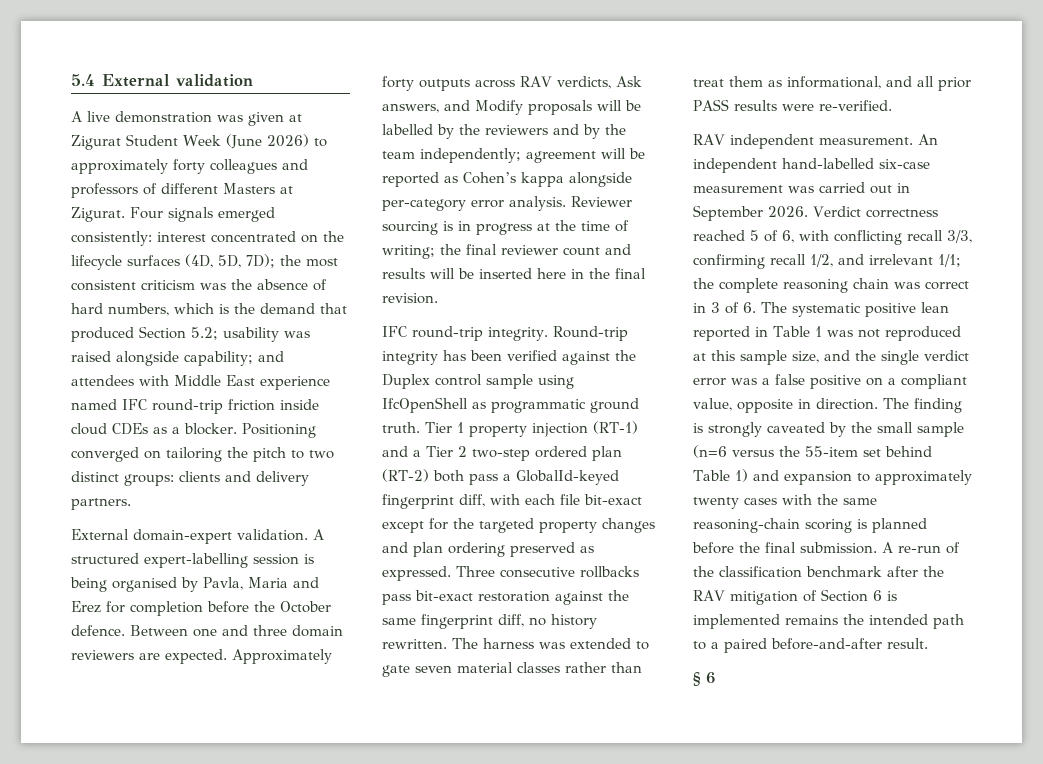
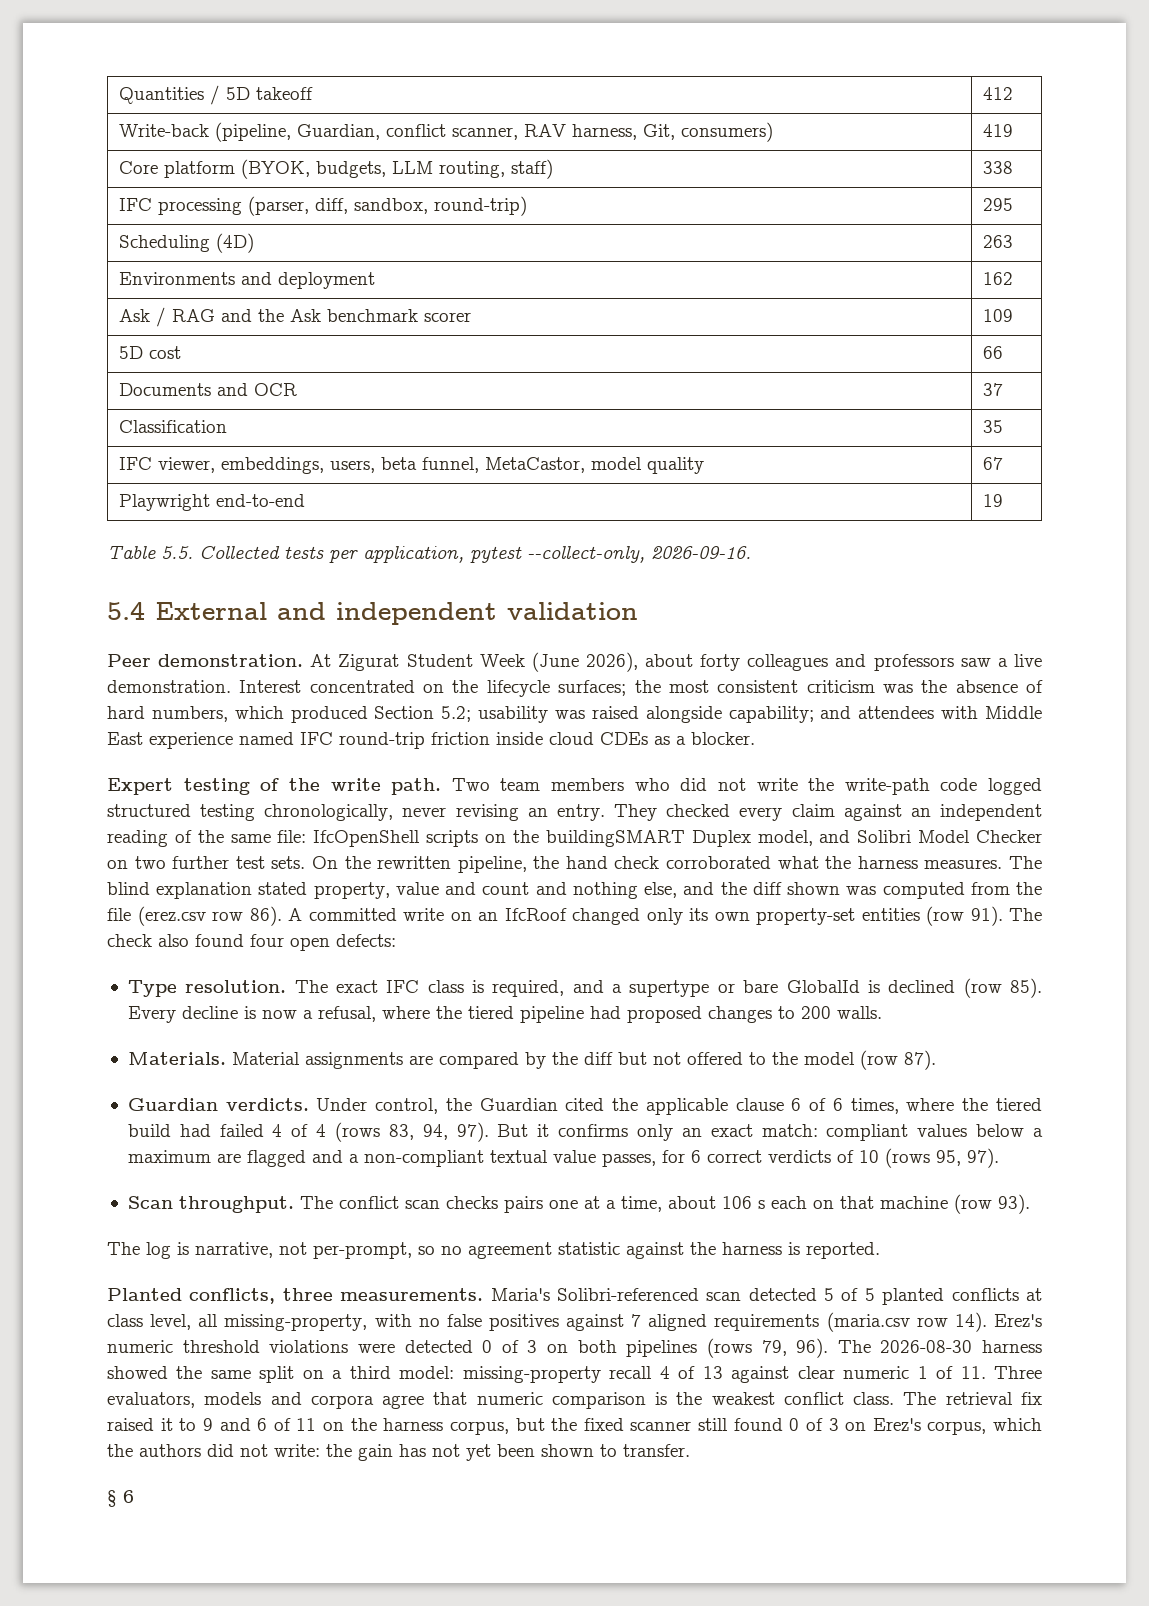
[71,74,253,87] [71,111,302,126] 5.4 External validation // A live demonstration was given at -> [118,85,313,105] [982,87,1013,100] [118,122,773,142] [982,124,1013,137] [118,159,553,179] [982,161,1013,174] [118,196,527,216] [982,198,1013,211] [118,233,254,253] [982,235,1013,248] [118,272,375,289] [982,272,1013,285] [118,307,471,327] [982,309,1013,322] [118,346,181,359] [982,346,1003,359] [118,383,297,396] [982,383,1003,396] [118,420,227,433] [982,420,1003,433] [118,457,704,474] [982,457,1003,470] [118,494,305,511] [982,494,1003,507] [107,546,751,563] [107,602,638,625] [107,654,332,667] Quantities / 5D takeoff | 412 // Write-back (pipeline, Guardian, conflict scanner, RAV harness, Git, consumers) | 419 // Core platform (BYOK, budgets, LLM routing, staff) | 338 // IFC processing (parser, diff, sandbox, round-trip) | 295 // Scheduling (4D) | 263 // Environments and deployment | 162 // Ask / RAG and the Ask benchmark scorer | 109 // 5D cost | 66 // Documents and OCR | 37 // Classification | 35 // IFC viewer, embeddings, users, beta funnel, MetaCastor, model quality | 67 // Playwright end-to-end | 19 // Table 5.5. Collected tests per application, pytest --collect-only, 2026-09-16. // 5.4 External and independent validation // Peer demonstration. At
[266,134,327,147] [71,159,168,174] 2026) to approximately -> [585,652,694,672] 2026), about
[143,183,293,195] [71,207,275,222] [71,231,344,246] [71,254,275,270] of different Masters at Zigurat. Four signals emerged consistently: interest concentrated on the lifecycle surfaces (4D, 5D, 7D); -> [960,654,1042,667] [107,680,627,697] saw a live demonstration. Interest concentrated on the lifecycle surfaces;
[219,303,347,314] is the demand that -> (284, 712) none
[241,423,316,438] [71,447,334,462] [71,471,309,486] [71,498,131,510] [71,529,324,544] [71,553,314,568] [70,577,319,592] [71,601,331,616] [71,625,343,637] [71,649,332,664] [382,76,642,91] [382,100,641,115] [382,124,626,139] [382,148,645,163] [382,172,632,187] [382,196,632,211] [382,220,629,235] [382,244,631,259] [382,268,646,279] [382,293,438,304] [382,326,628,341] [382,350,636,365] [382,374,574,389] [382,397,639,413] [382,421,638,437] [382,446,622,461] [382,469,619,485] [382,494,642,509] [382,518,655,533] [382,542,594,557] [382,566,639,581] [382,590,629,605] [382,614,597,629] [382,638,649,650] [382,662,642,677] [693,76,971,91] [693,99,892,111] [693,134,938,149] [693,158,930,173] [693,182,910,194] [693,205,938,221] [693,230,972,245] [693,254,961,269] [693,278,969,293] [693,302,949,317] [693,326,961,341] [693,350,969,365] [693,374,967,389] [693,398,962,413] [693,422,964,437] [693,445,932,458] [693,469,972,485] [693,494,877,509] [693,518,927,533] [692,542,960,554] [693,566,944,578] [693,589,897,605] [693,614,964,629] [693,638,928,653] Positioning converged on tailoring the pitch to two distinct groups: clients and delivery partners. // External domain-expert validation. A structured expert-labelling session is being organised by Pavla, Maria and Erez for completion before the October defence. Between one and three domain reviewers are expected. Approximately forty outputs across RAV verdicts, Ask answers, and Modify proposals will be labelled by the reviewers and by the team independently; agreement will be reported as Cohen’s kappa alongside per-category error analysis. Reviewer sourcing is in progress at the time of writing; the final reviewer count and results will be inserted here in the final revision. // IFC round-trip integrity. Round-trip integrity has been verified against the Duplex control sample using IfcOpenShell as programmatic ground truth. Tier 1 property injection (RT-1) and a Tier 2 two-step ordered plan (RT-2) both pass a GlobalId-keyed fingerprint diff, with each file bit-exact except for the targeted property changes and plan ordering preserved as expressed. Three consecutive rollbacks pass bit-exact restoration against the same fingerprint diff, no history rewritten. The harness was extended to gate seven material classes rather than treat them as informational, and all prior PASS results were re-verified. // RAV independent measurement. An independent hand-labelled six-case measurement was carried out in September 2026. Verdict correctness reached 5 of 6, with conflicting recall 3/3, confirming recall 1/2, and irrelevant 1/1; the complete reasoning chain was correct in 3 of 6. The systematic positive lean reported in Table 1 was not reproduced at this sample size, and the single verdict error was a false positive on a compliant value, opposite in direction. The finding is strongly caveated by the small sample (n=6 versus the 55-item set behind Table 1) and expansion to approximately twenty cases with the same reasoning-chain scoring is planned before the final submission. A re-run of the classification benchmark after the RAV mitigation of Section 6 is implemented remains the intended path to a paired before-and-after result. -> [107,778,1042,795] [107,804,1042,821] [107,830,1042,847] [107,856,1042,873] [107,882,1043,899] [107,906,1042,926] [107,934,396,951] [127,978,1043,998] [127,1006,882,1023] [127,1050,936,1070] [127,1098,1043,1115] [127,1122,1044,1142] [127,1148,999,1168] [127,1194,1030,1214] [107,1242,880,1259] [107,1288,1042,1305] [107,1312,1042,1332] [107,1338,1042,1358] [107,1366,1043,1383] [107,1392,1042,1409] [107,1418,1042,1435] [107,1444,690,1461] // Expert testing of the write path. Two team members who did not write the write-path code logged structured testing chronologically, never revising an entry. They checked every claim against an independent reading of the same file: IfcOpenShell scripts on the buildingSMART Duplex model, and Solibri Model Checker on two further test sets. On the rewritten pipeline, the hand check corroborated what the harness measures. The blind explanation stated property, value and count and nothing else, and the diff shown was computed from the file (erez.csv row 86). A committed write on an IfcRoof changed only its own property-set entities (row 91). The check also found four open defects: // Type resolution. The exact IFC class is required, and a supertype or bare GlobalId is declined (row 85). Every decline is now a refusal, where the tiered pipeline had proposed changes to 200 walls. // Materials. Material assignments are compared by the diff but not offered to the model (row 87). // Guardian verdicts. Under control, the Guardian cited the applicable clause 6 of 6 times, where the tiered build had failed 4 of 4 (rows 83, 94, 97). But it confirms only an exact match: compliant values below a maximum are flagged and a non-compliant textual value passes, for 6 correct verdicts of 10 (rows 95, 97). // Scan throughput. The conflict scan checks pairs one at a time, about 106 s each on that machine (row 93). // The log is narrative, not per-prompt, so no agreement statistic against the harness is reported. // Planted conflicts, three measurements. Maria's Solibri-referenced scan detected 5 of 5 planted conflicts at class level, all missing-property, with no false positives against 7 aligned requirements (maria.csv row 14). Erez's numeric threshold violations were detected 0 of 3 on both pipelines (rows 79, 96). The 2026-08-30 harness showed the same split on a third model: missing-property recall 4 of 13 against clear numeric 1 of 11. Three evaluators, models and corpora agree that numeric comparison is the weakest conflict class. The retrieval fix raised it to 9 and 6 of 11 on the harness corpus, but the fixed scanner still found 0 of 3 on Erez's corpus, which the authors did not write: the gain has not yet been shown to transfer.

